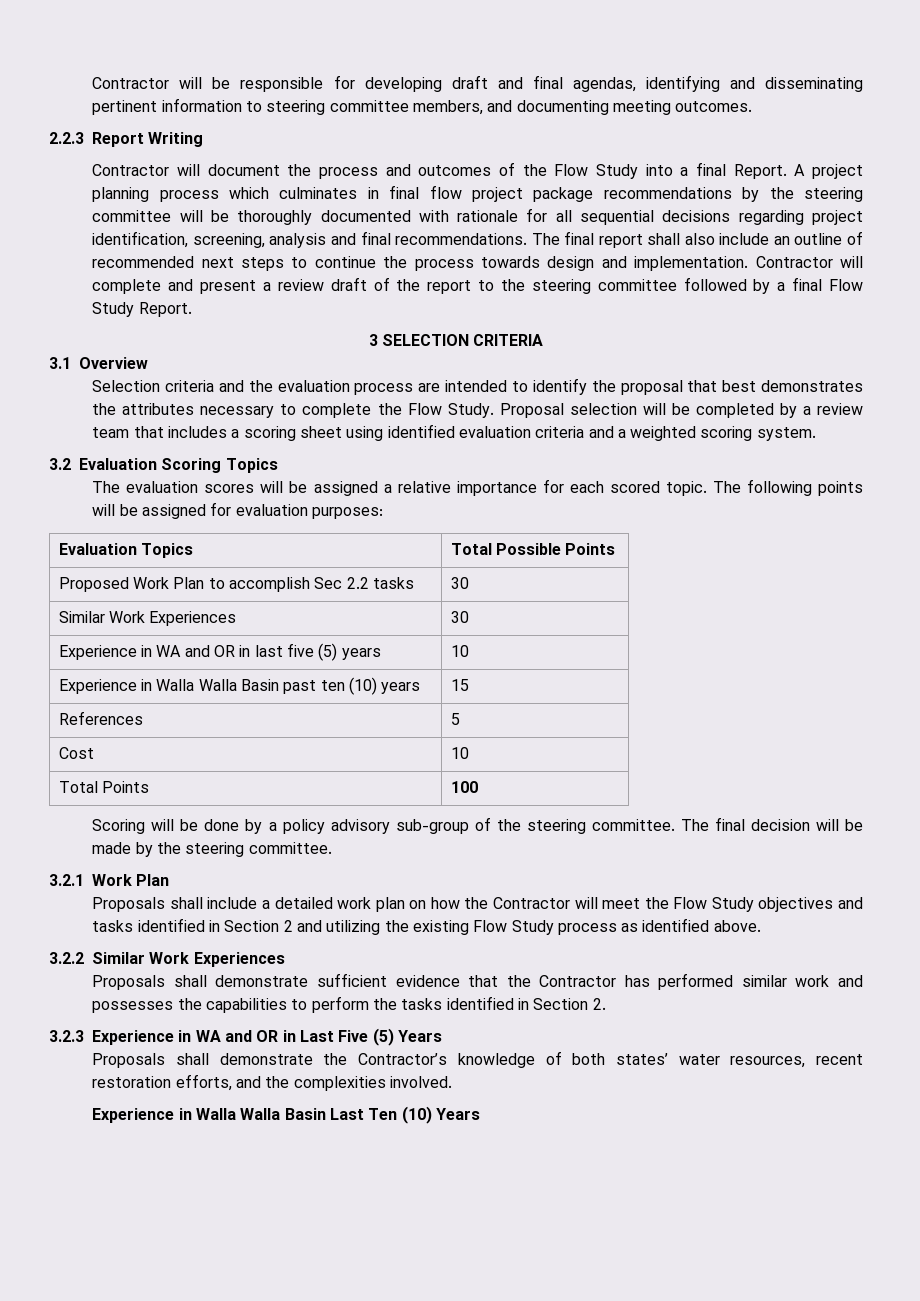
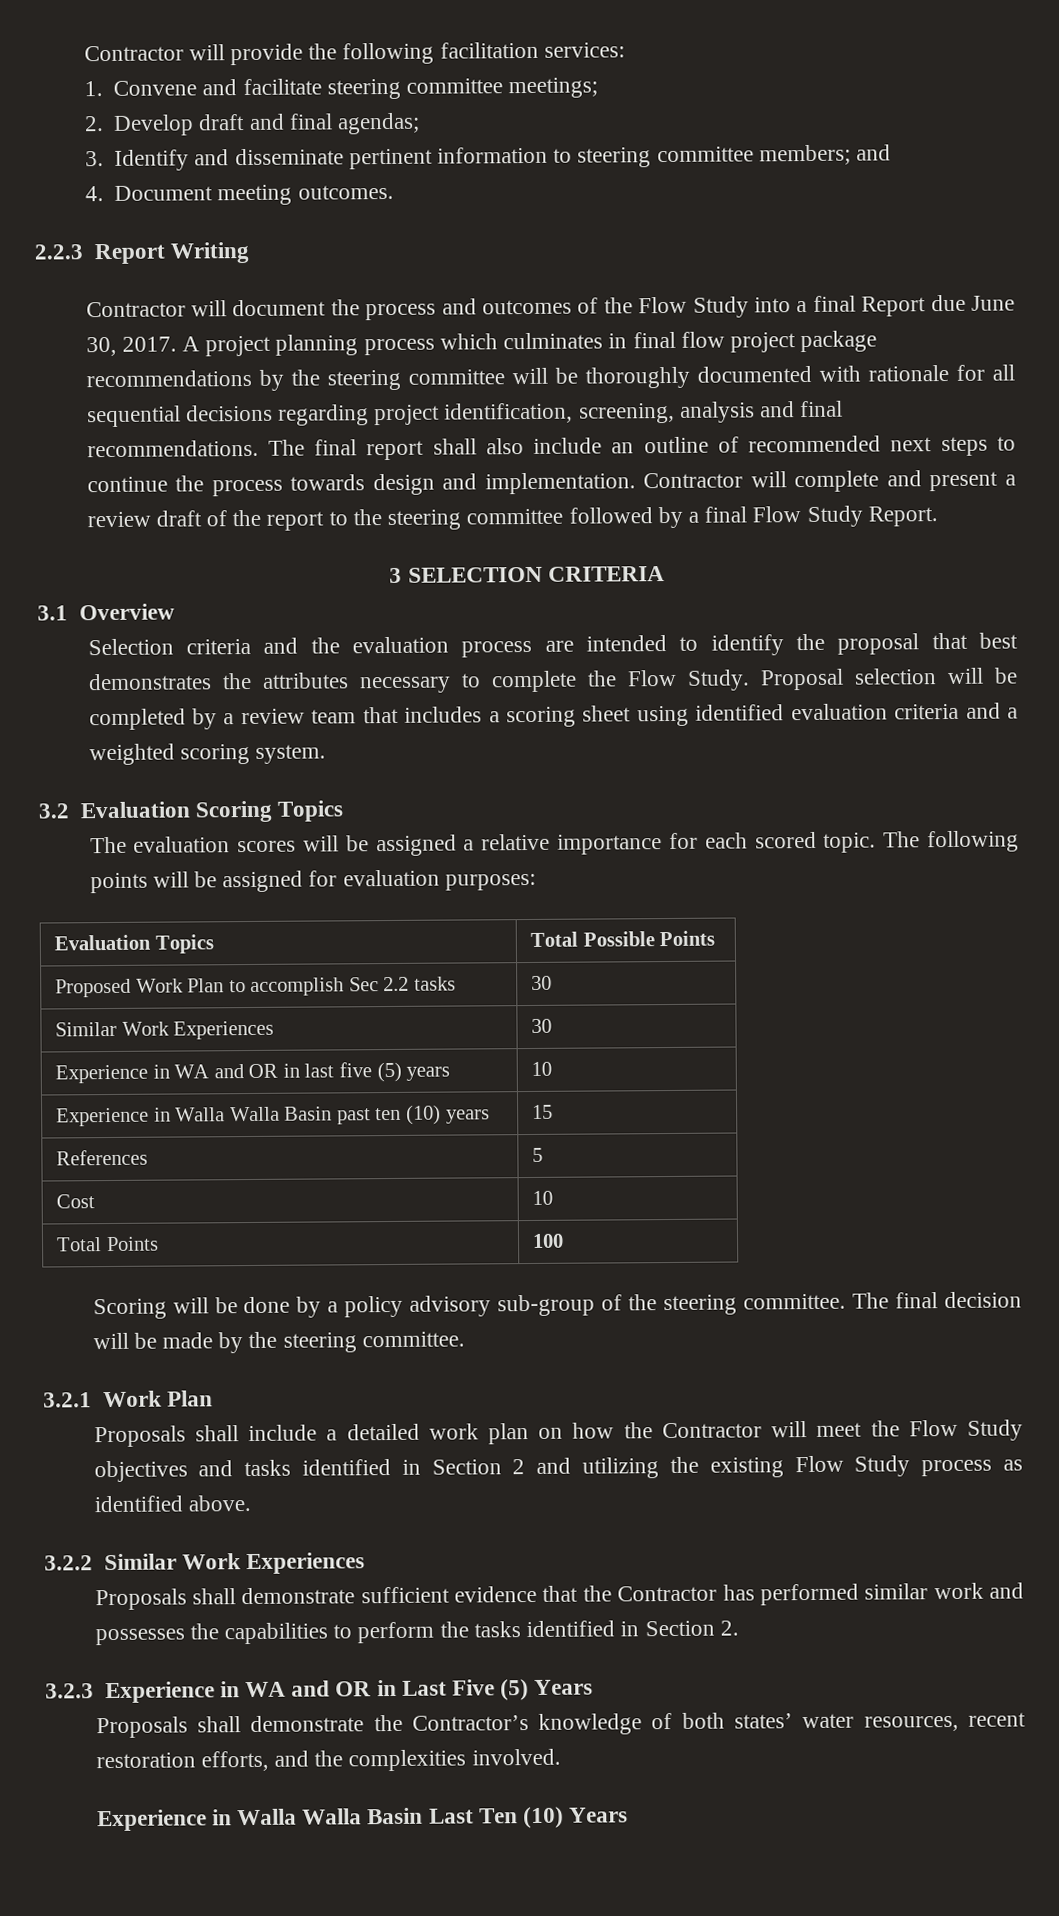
[92,75,863,92] Contractor will be responsible for developing draft and final agendas, identifying and disseminating -> [83,41,625,66] [83,77,599,100] [83,112,420,136] [84,148,344,171] Contractor will provide the following facilitation services: // 1. Convene and facilitate steering committee meetings; // 2. Develop draft and final agendas; // 3. Identify and disseminate
[412,100,609,115] members, and documenting -> [758,144,891,166] [84,185,214,202] members; and // 4. Document
[733,164,787,179] Report. -> [861,294,1016,317] [85,336,177,357] Report due June 30, 2017.

